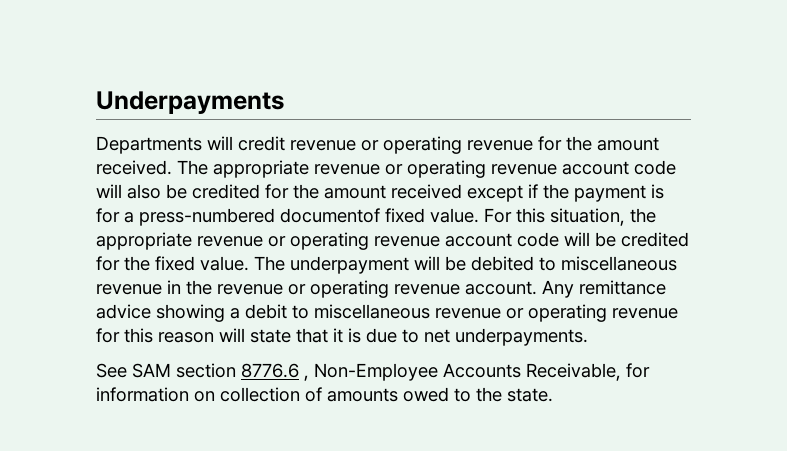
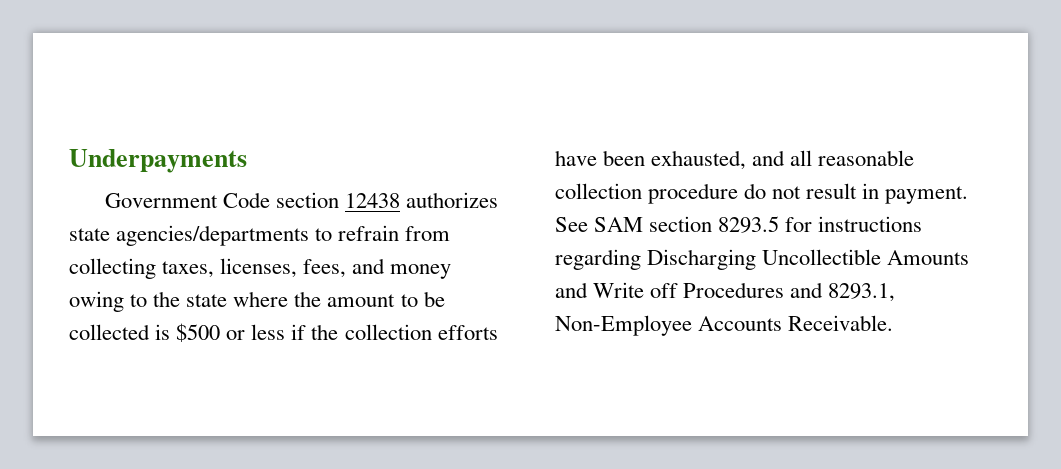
[96,136,659,154] [96,160,676,178] [96,184,664,202] [96,208,656,226] [96,232,689,250] [96,256,677,274] [96,280,666,298] [96,304,678,322] [96,328,588,346] [96,363,650,381] [96,387,553,402] Departments will credit revenue or operating revenue for the amount received. The appropriate revenue or operating revenue account code will also be credited for the amount received except if the payment is for a press-numbered documentof fixed value. For this situation, the appropriate revenue or operating revenue account code will be credited for the fixed value. The underpayment will be debited to miscellaneous revenue in the revenue or operating revenue account. Any remittance advice showing a debit to miscellaneous revenue or operating revenue for this reason will state that it is due to net underpayments. // See SAM section 8776.6 , Non-Employee Accounts Receivable, for information on collection of amounts owed to the state. -> [105,192,499,208] [69,225,451,246] [69,258,452,279] [69,291,445,312] [69,323,498,342] [555,150,915,170] [555,183,969,204] [555,216,923,233] [555,249,970,270] [555,282,896,302] [555,315,894,336] Government Code section 12438 authorizes state agencies/departments to refrain from collecting taxes, licenses, fees, and money owing to the state where the amount to be collected is $500 or less if the collection efforts have been exhausted, and all reasonable collection procedure do not result in payment. See SAM section 8293.5 for instructions regarding Discharging Uncollectible Amounts and Write off Procedures and 8293.1, Non-Employee Accounts Receivable.

